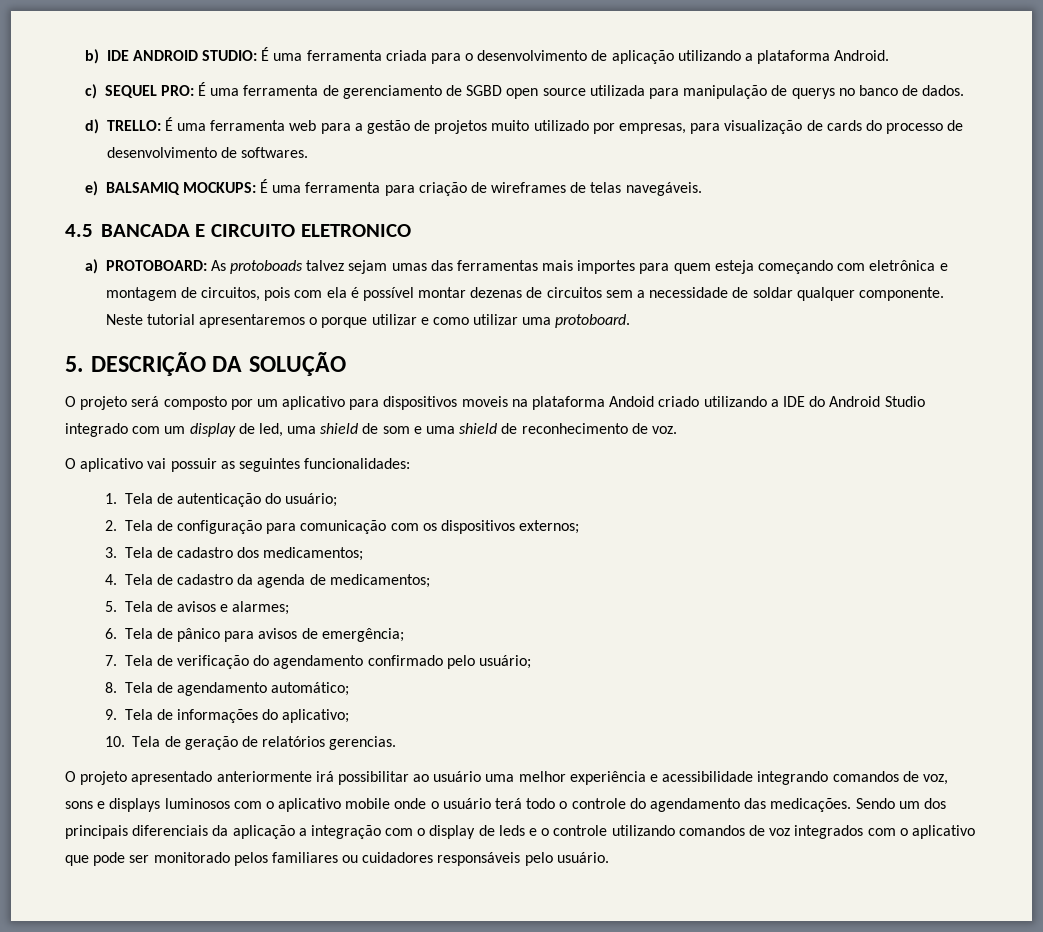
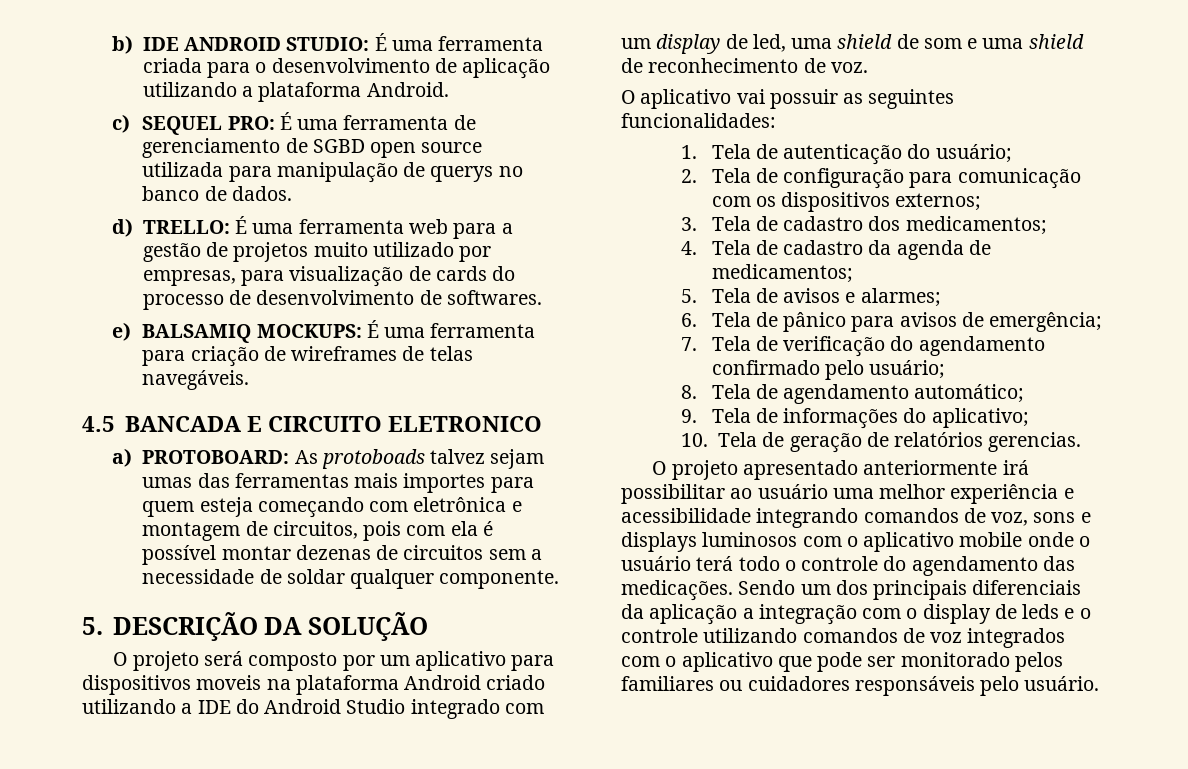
[105,314,631,328] Neste tutorial apresentaremos o porque utilizar e como utilizar uma protoboard. -> (560, 579) none
[609,396,655,407] Andoid -> [404,675,482,690] Android

